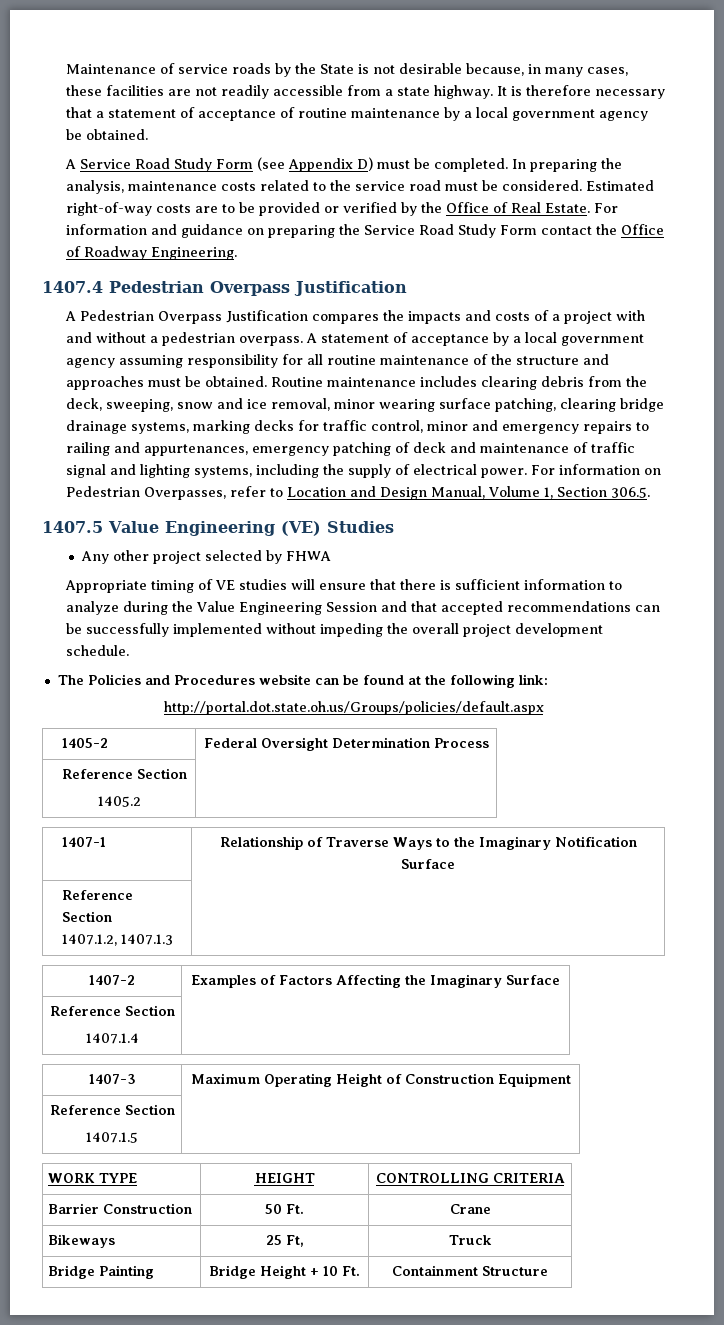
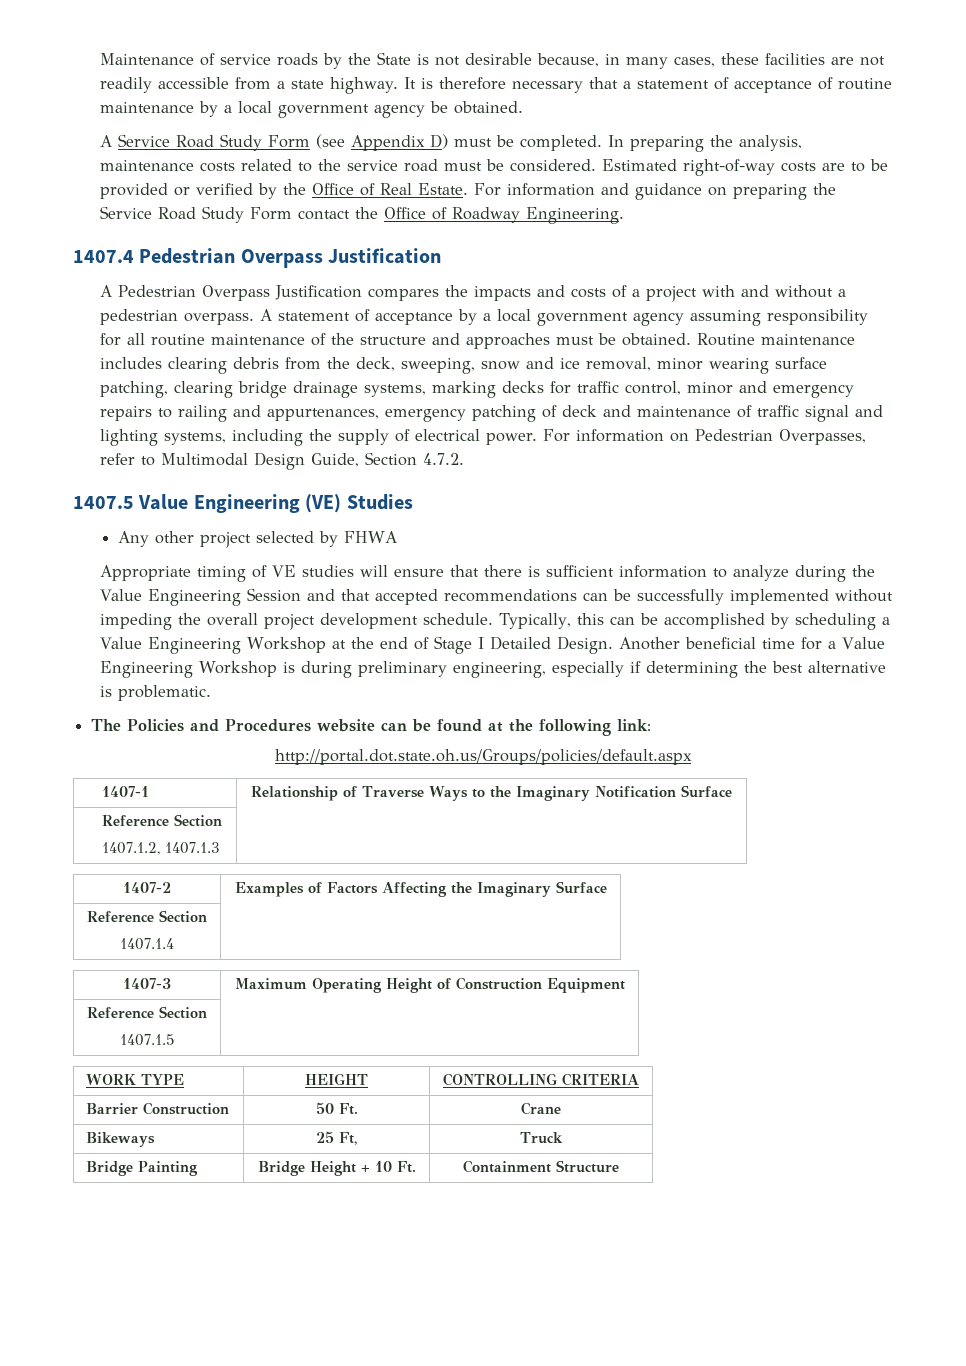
[286,486,650,500] Location and Design Manual, Volume 1, Section 306.5. -> [160,452,464,470] Multimodal Design Guide, Section 4.7.2.
(129, 650) none -> [498,613,891,630] [99,636,886,654] [99,661,887,678] [99,685,211,701] Typically, this can be accomplished by scheduling a Value Engineering Workshop at the end of Stage I Detailed Design. Another beneficial time for a Value Engineering Workshop is during preliminary engineering, especially if determining the best alternative is problematic.
[62,738,109,748] [203,737,489,751] [62,768,188,779] [97,796,141,807] // 1405-2 | Federal Oversight Determination Process // Reference Section // 1405.2 | -> (692, 757) none

